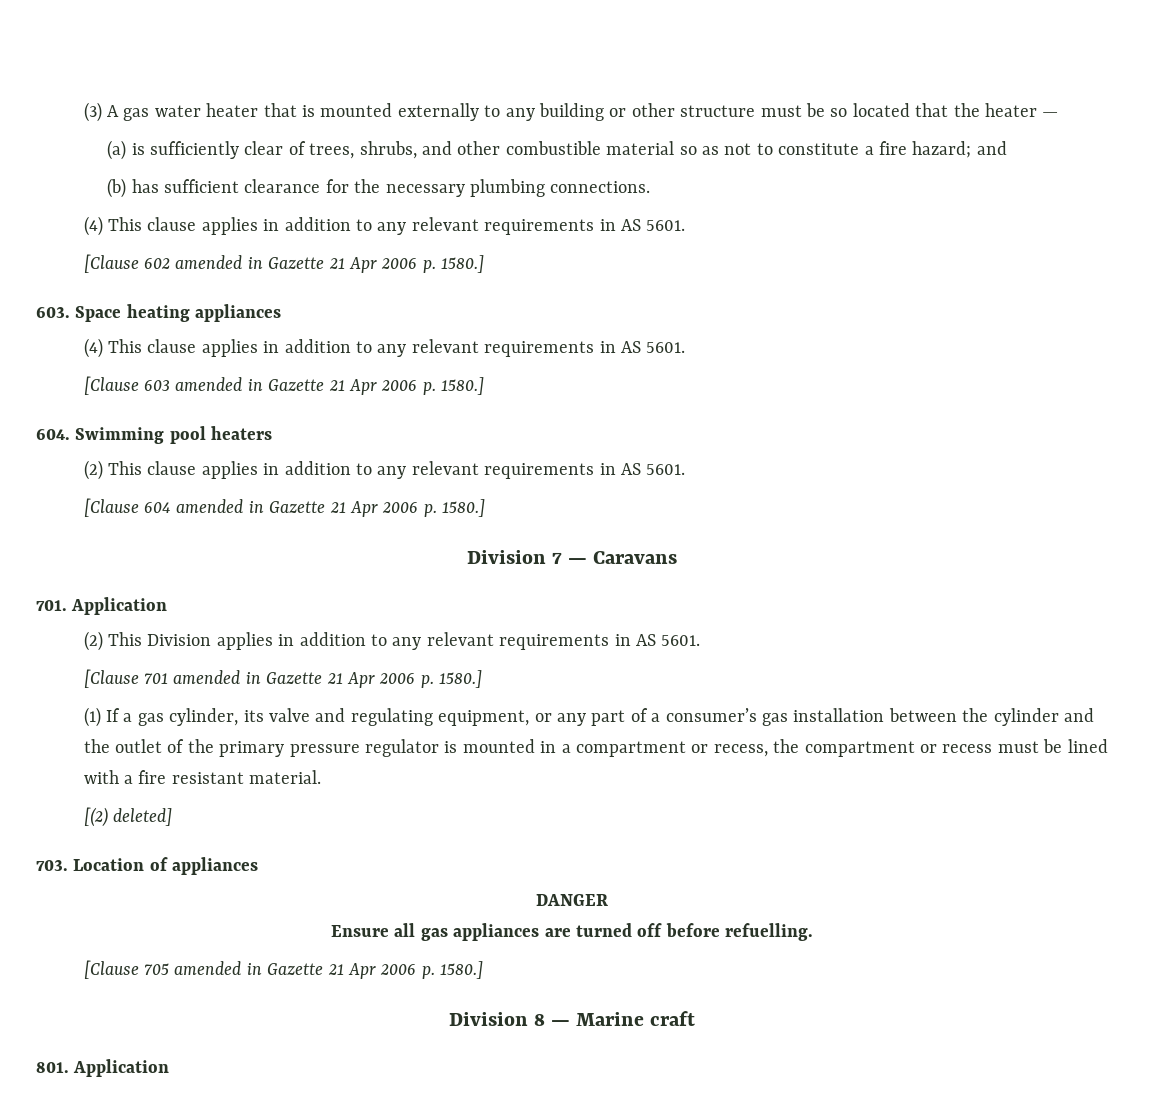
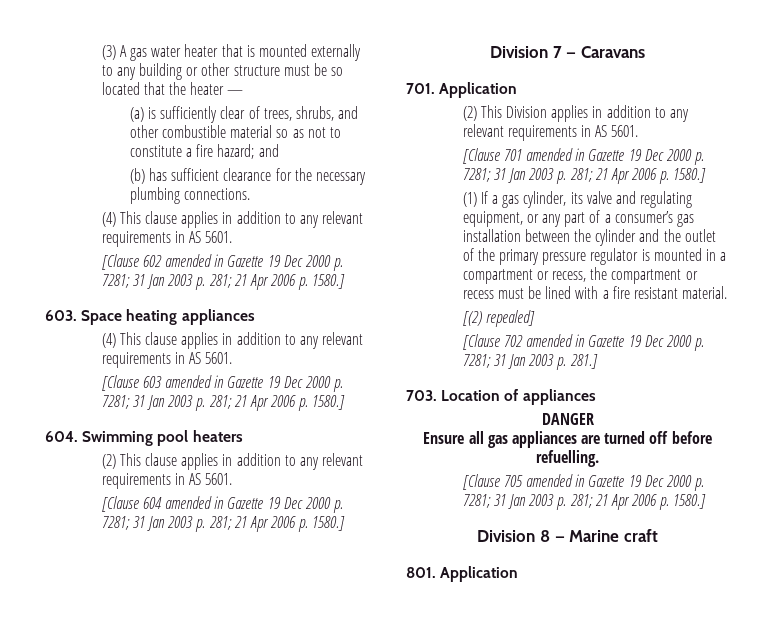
(325, 263) none -> [267,255,344,271] [101,274,232,290] 19 Dec 2000 p. 7281; 31 Jan 2003 p. 281;
(325, 385) none -> [267,376,344,392] [101,395,232,411] 19 Dec 2000 p. 7281; 31 Jan 2003 p. 281;
(326, 507) none -> [267,497,344,513] [101,516,232,532] 19 Dec 2000 p. 7281; 31 Jan 2003 p. 281;
(323, 678) none -> [628,149,705,165] [462,168,593,184] 19 Dec 2000 p. 7281; 31 Jan 2003 p. 281;
[112,808,172,826] deleted] -> [485,310,535,327] [462,334,705,351] [462,354,598,370] repealed] // [Clause 702 amended in Gazette 19 Dec 2000 p. 7281; 31 Jan 2003 p. 281.]
(324, 969) none -> [628,475,705,491] [462,494,593,510] 19 Dec 2000 p. 7281; 31 Jan 2003 p. 281;

